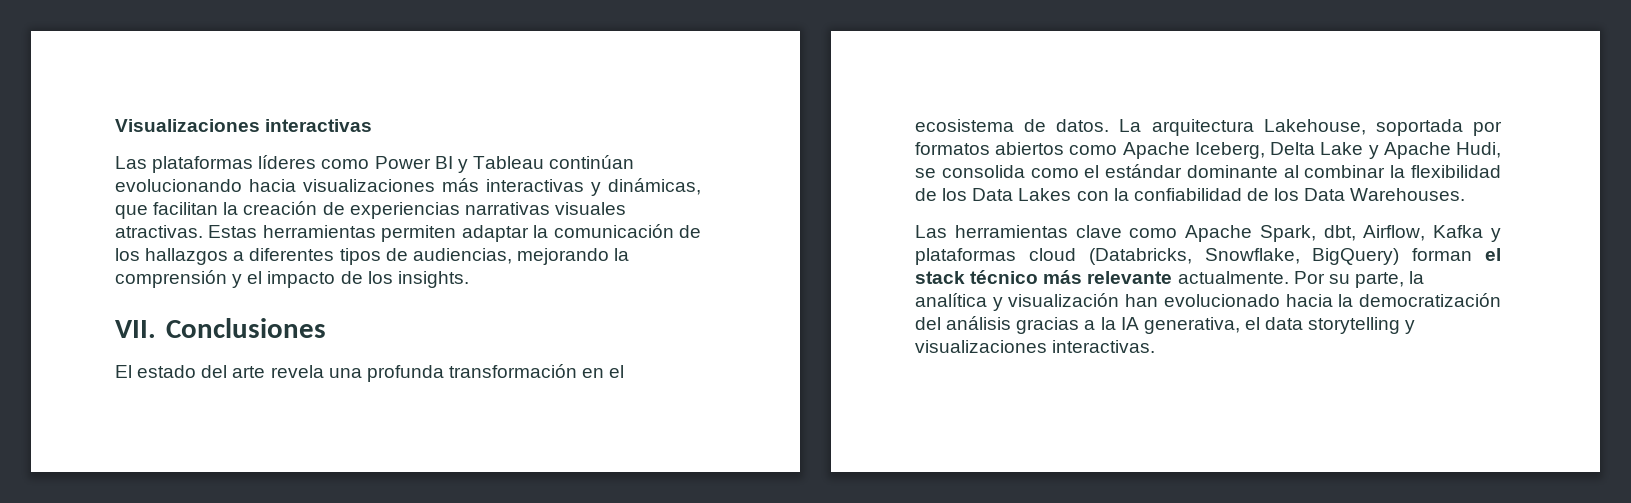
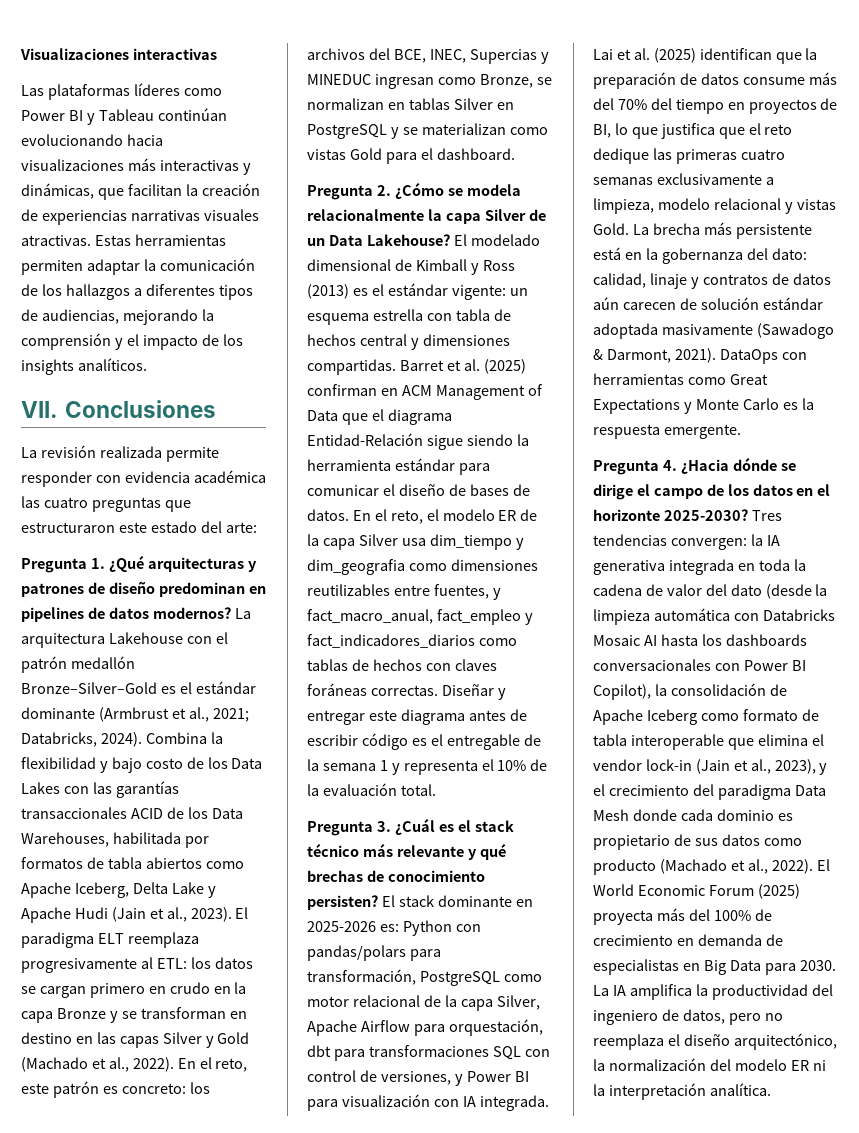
[397,271,469,288] insights. -> [21,358,147,375] insights analíticos.
[115,364,625,382] [915,119,1502,136] [915,142,990,155] El estado del arte revela una profunda transformación en el ecosistema de datos. La arquitectura Lakehouse, soportada por formatos -> [21,445,219,462] [21,470,266,487] [21,496,191,512] [21,521,257,533] [21,555,257,573] [21,581,266,597] [21,607,251,622] [21,632,228,648] [21,656,135,673] [21,681,256,694] [21,707,249,722] [21,732,223,747] [21,757,263,773] [21,781,179,798] [21,807,243,819] [21,832,209,848] [21,857,142,869] La revisión realizada permite responder con evidencia académica las cuatro preguntas que estructuraron este estado del arte: // Pregunta 1. ¿Qué arquitecturas y patrones de diseño predominan en pipelines de datos modernos? La arquitectura Lakehouse con el patrón medallón Bronze–Silver–Gold es el estándar dominante (Armbrust et al., 2021; Databricks, 2024). Combina la flexibilidad y bajo costo de los Data Lakes con las garantías transaccionales ACID de los Data Warehouses, habilitada por formatos de tabla
[1456,142,1501,158] [915,164,1501,178] [915,188,1466,201] [915,225,1501,242] [915,248,1473,265] Hudi, se consolida como el estándar dominante al combinar la flexibilidad de los Data Lakes con la confiabilidad de los Data Warehouses. // Las herramientas clave como Apache Spark, dbt, Airflow, Kafka y plataformas cloud (Databricks, Snowflake, BigQuery) forman -> [74,907,249,922] [21,932,199,948] [21,957,253,973] [21,982,247,998] [21,1007,247,1023] [21,1032,250,1048] [21,1057,248,1072] [21,1081,210,1098] [307,48,549,64] [307,74,552,89] [307,98,514,110] [307,123,548,139] [307,148,515,164] [307,182,521,200] [307,209,546,224] [307,234,540,246] [307,259,515,275] [307,283,528,300] [307,309,511,325] [307,334,510,350] [307,359,526,375] [307,384,543,400] [307,409,452,425] [307,433,529,450] [307,458,490,475] [307,484,530,496] [307,509,538,524] [307,534,524,550] [307,559,538,575] [307,584,501,600] [307,609,533,625] [307,634,517,648] [307,659,497,671] [307,683,506,700] [307,709,527,725] [307,733,541,750] [307,759,548,775] [307,783,436,796] [307,818,454,836] Hudi (Jain et al., 2023). El paradigma ELT reemplaza progresivamente al ETL: los datos se cargan primero en crudo en la capa Bronze y se transforman en destino en las capas Silver y Gold (Machado et al., 2022). En el reto, este patrón es concreto: los archivos del BCE, INEC, Supercias y MINEDUC ingresan como Bronze, se normalizan en tablas Silver en PostgreSQL y se materializan como vistas Gold para el dashboard. // Pregunta 2. ¿Cómo se modela relacionalmente la capa Silver de un Data Lakehouse? El modelado dimensional de Kimball y Ross (2013) es el estándar vigente: un esquema estrella con tabla de hechos central y dimensiones compartidas. Barret et al. (2025) confirman en ACM Management of Data que el diagrama Entidad-Relación sigue siendo la herramienta estándar para comunicar el diseño de bases de datos. En el reto, el modelo ER de la capa Silver usa dim_tiempo y dim_geografia como dimensiones reutilizables entre fuentes, y fact_macro_anual, fact_empleo y fact_indicadores_diarios como tablas de hechos con claves foráneas correctas. Diseñar y entregar este diagrama antes de escribir código es el entregable de la semana 1 y representa el 10% de la evaluación total. // Pregunta 3. ¿Cuál es
[1177,271,1425,288] [915,293,1501,311] [915,316,1416,334] [915,340,1156,353] actualmente. Por su parte, la analítica y visualización han evolucionado hacia la democratización del análisis gracias a la IA generativa, el data storytelling y visualizaciones interactivas. -> [467,843,506,860] [307,870,485,882] [307,895,533,910] [307,920,481,936] [307,945,441,961] [307,969,542,986] [307,995,540,1011] [307,1019,543,1036] [307,1045,550,1061] [307,1070,529,1086] [307,1094,549,1111] [593,48,818,64] [593,72,837,89] [593,98,838,114] [593,123,793,139] [593,148,785,164] [593,173,774,185] [593,198,836,214] [593,222,812,239] [593,247,807,264] [593,273,831,289] [593,297,823,310] [593,323,834,339] [593,348,807,364] [593,373,768,385] [593,398,814,414] [593,424,741,439] [593,457,796,475] [593,484,831,500] [593,509,782,521] [593,534,780,550] [593,559,806,575] [593,584,828,599] [593,608,835,625] [593,634,807,646] [593,659,806,671] [593,683,787,700] [593,709,819,725] [593,734,824,750] [593,759,828,775] [593,784,826,800] [593,809,793,821] [593,834,802,850] [593,859,830,875] [593,884,800,899] [593,908,772,925] [593,934,783,946] [593,959,836,975] [593,984,833,1000] [593,1009,783,1025] [593,1033,837,1050] [593,1058,826,1071] [593,1083,771,1100] y qué brechas de conocimiento persisten? El stack dominante en 2025-2026 es: Python con pandas/polars para transformación, PostgreSQL como motor relacional de la capa Silver, Apache Airflow para orquestación, dbt para transformaciones SQL con control de versiones, y Power BI para visualización con IA integrada. Lai et al. (2025) identifican que la preparación de datos consume más del 70% del tiempo en proyectos de BI, lo que justifica que el reto dedique las primeras cuatro semanas exclusivamente a limpieza, modelo relacional y vistas Gold. La brecha más persistente está en la gobernanza del dato: calidad, linaje y contratos de datos aún carecen de solución estándar adoptada masivamente (Sawadogo & Darmont, 2021). DataOps con herramientas como Great Expectations y Monte Carlo es la respuesta emergente. // Pregunta 4. ¿Hacia dónde se dirige el campo de los datos en el horizonte 2025-2030? Tres tendencias convergen: la IA generativa integrada en toda la cadena de valor del dato (desde la limpieza automática con Databricks Mosaic AI hasta los dashboards conversacionales con Power BI Copilot), la consolidación de Apache Iceberg como formato de tabla interoperable que elimina el vendor lock-in (Jain et al., 2023), y el crecimiento del paradigma Data Mesh donde cada dominio es propietario de sus datos como producto (Machado et al., 2022). El World Economic Forum (2025) proyecta más del 100% de crecimiento en demanda de especialistas en Big Data para 2030. La IA amplifica la productividad del ingeniero de datos, pero no reemplaza el diseño arquitectónico, la normalización del modelo ER ni la interpretación analítica.

